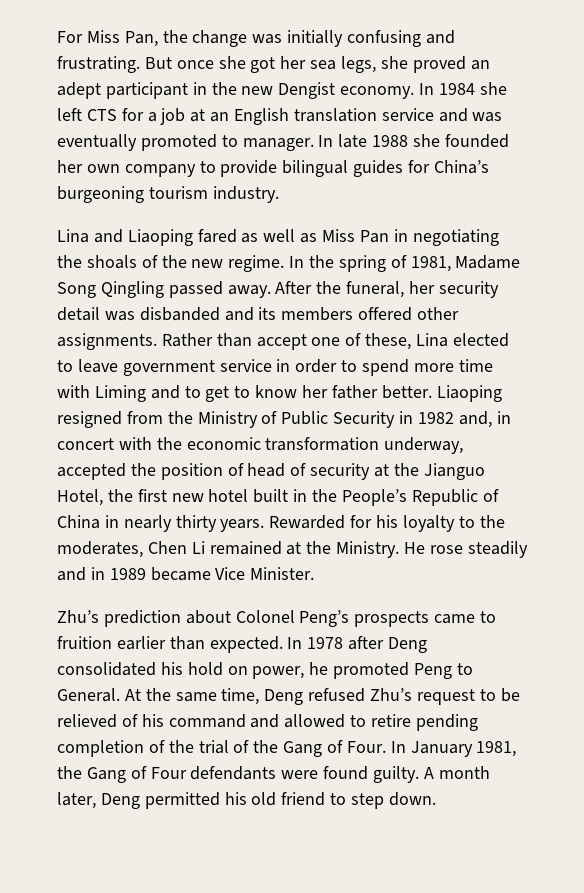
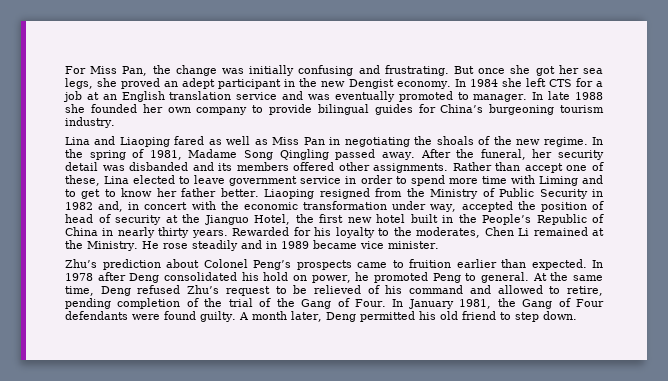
[384,437,464,454] underway, -> [392,201,457,212] under way,
[215,567,315,580] Vice Minister. -> [359,241,439,249] vice minister.
[57,688,120,702] General. -> [480,272,529,283] general.
[371,714,412,727] retire -> [567,286,603,296] retire,

